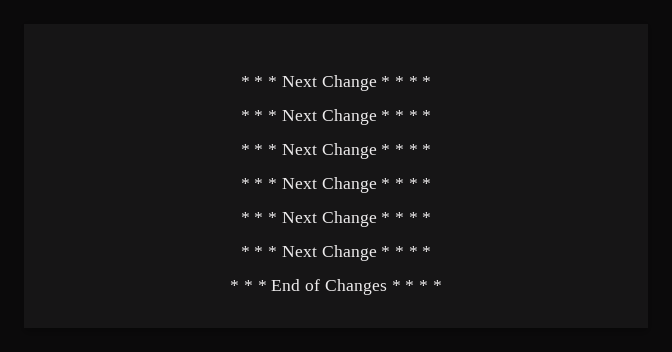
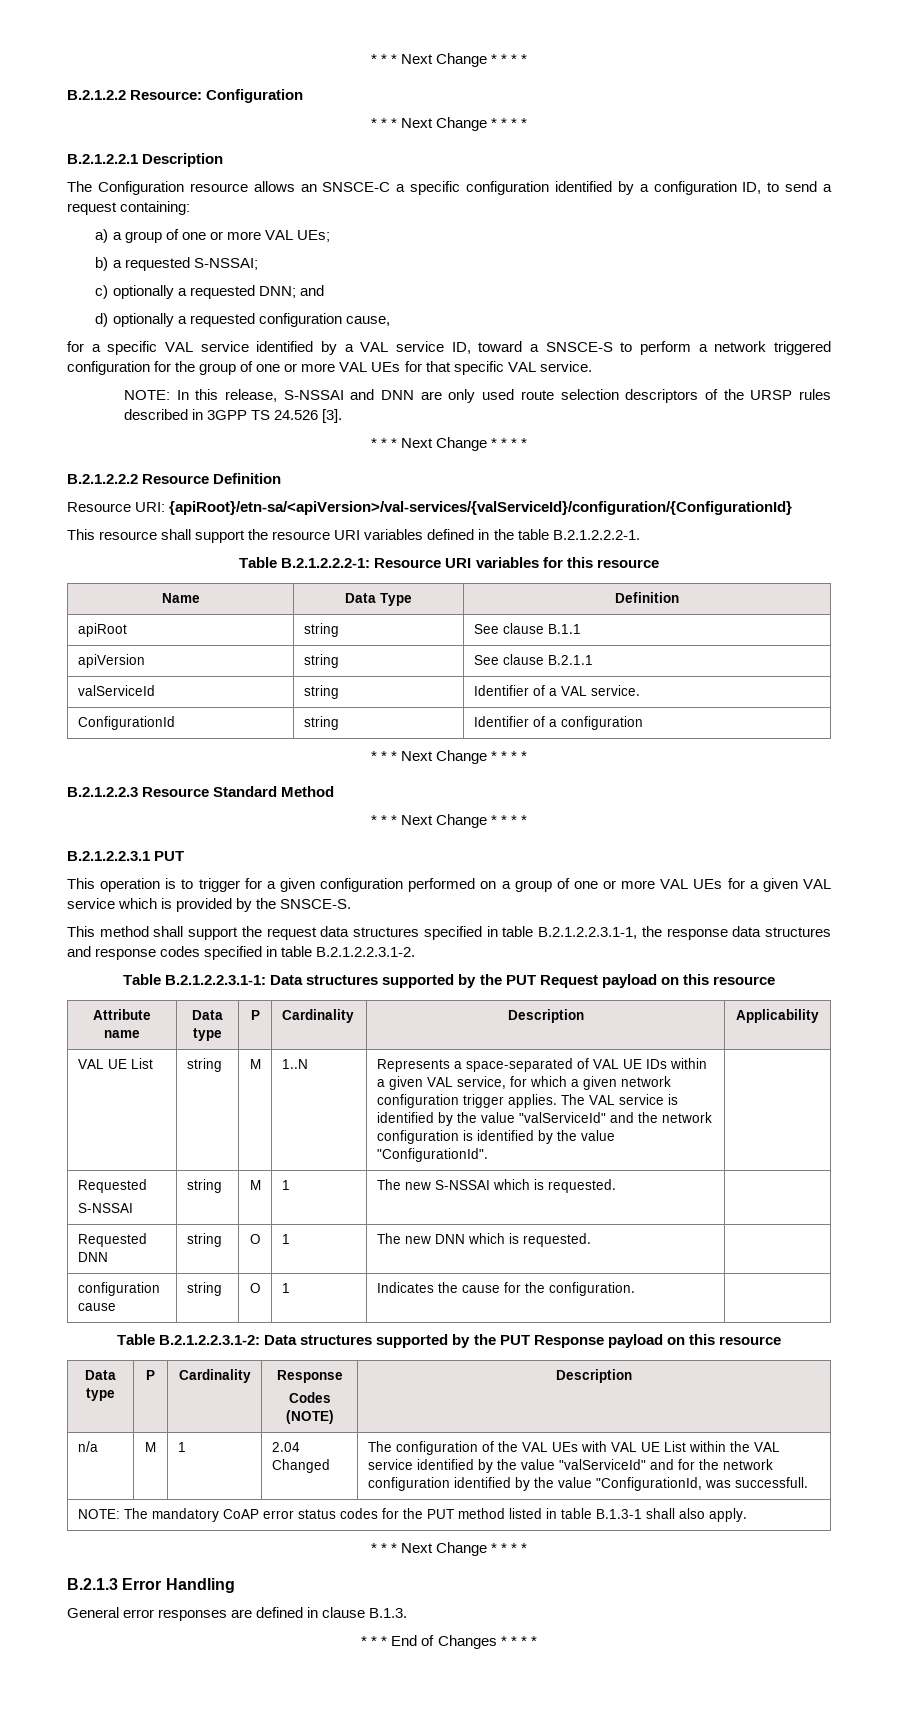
[240,75,432,91] [240,109,432,125] [240,143,432,159] [240,177,432,193] [240,211,432,227] [240,245,432,261] * * * Next Change * * * * // * * * Next Change * * * * // * * * Next Change * * * * // * * * Next Change * * * * // * * * Next Change * * * * // * * * Next Change * * * * -> [370,53,528,67] [67,89,304,103] [370,117,528,131] [67,153,224,167] [67,181,832,195] [67,201,191,215] [95,229,330,243] [95,257,258,271] [95,285,324,299] [95,313,390,327] [67,341,831,355] [67,361,592,375] [123,389,831,403] [123,409,343,423] [370,437,528,451] [67,473,282,484] [67,501,793,515] [67,529,640,543] [239,557,659,568] [161,593,200,603] [345,593,412,606] [615,592,679,603] [77,623,127,637] [303,623,339,637] [473,623,581,634] [77,654,145,668] [303,654,339,668] [473,654,593,665] [77,685,155,696] [303,685,339,699] [473,685,640,696] [77,716,175,730] [303,716,339,730] [473,716,643,730] [370,750,528,764] [67,786,335,797] [370,814,528,828] [67,851,185,861] [67,878,831,892] [67,898,352,912] [67,926,832,940] [67,946,416,960] [123,974,775,988] [93,1009,151,1020] [104,1030,140,1038] [192,1010,223,1020] [193,1028,222,1041] [250,1010,260,1020] [281,1009,354,1023] [507,1009,584,1023] [736,1009,819,1023] [77,1058,153,1069] [186,1058,222,1072] [249,1059,261,1069] [281,1059,308,1069] [376,1058,707,1072] [376,1076,671,1090] [376,1094,678,1108] [376,1112,712,1126] [376,1130,615,1144] [376,1148,488,1162] [77,1179,147,1193] [77,1203,133,1213] [186,1179,222,1193] [249,1180,261,1190] [281,1180,290,1190] [376,1179,616,1193] [77,1233,147,1247] [77,1252,108,1262] [186,1233,222,1247] [249,1234,261,1244] [281,1234,290,1244] [376,1233,591,1247] [77,1282,160,1296] [77,1303,116,1311] [186,1282,222,1296] [249,1283,261,1293] [281,1283,290,1293] [376,1282,635,1296] [117,1334,781,1348] [85,1370,116,1380] [86,1388,115,1401] [146,1370,155,1380] [178,1369,251,1383] [276,1370,343,1383] [288,1392,331,1403] [285,1410,334,1424] [556,1369,632,1383] [77,1441,98,1452] [145,1442,156,1452] [177,1442,186,1452] [271,1442,300,1452] [271,1459,330,1473] [367,1441,780,1455] [367,1459,773,1473] [367,1477,808,1491] [77,1508,747,1522] [370,1542,528,1556] [67,1578,235,1593] [67,1607,408,1621] * * * Next Change * * * * // B.2.1.2.2 Resource: Configuration // * * * Next Change * * * * // B.2.1.2.2.1 Description // The Configuration resource allows an SNSCE-C a specific configuration identified by a configuration ID, to send a request containing: // a) a group of one or more VAL UEs; // b) a requested S-NSSAI; // c) optionally a requested DNN; and // d) optionally a requested configuration cause, // for a specific VAL service identified by a VAL service ID, toward a SNSCE-S to perform a network triggered configuration for the group of one or more VAL UEs for that specific VAL service. // NOTE: In this release, S-NSSAI and DNN are only used route selection descriptors of the URSP rules described in 3GPP TS 24.526 [3]. // * * * Next Change * * * * // B.2.1.2.2.2 Resource Definition // Resource URI: {apiRoot}/etn-sa/<apiVersion>/val-services/{valServiceId}/configuration/{ConfigurationId} // This resource shall support the resource URI variables defined in the table B.2.1.2.2.2-1. // Table B.2.1.2.2.2-1: Resource URI variables for this resource // Name | Data Type | Definition // apiRoot | string | See clause B.1.1 // apiVersion | string | See clause B.2.1.1 // valServiceId | string | Identifier of a VAL service. // ConfigurationId | string | Identifier of a configuration // * * * Next Change * * * * // B.2.1.2.2.3 Resource Standard Method // * * * Next Change * * * * // B.2.1.2.2.3.1 PUT // This operation is to trigger for a given configuration performed on a group of one or more VAL UEs for a given VAL service which is provided by the SNSCE-S. // This method shall support the request data structures specified in table B.2.1.2.2.3.1-1, the response data structures and response codes specified in table B.2.1.2.2.3.1-2. // Table B.2.1.2.2.3.1-1: Data structures supported by the PUT Request payload on this resource // Attribute name | Data type | P | Cardinality | Description | Applicability // VAL UE List | string | M | 1..N | Represents a space-separated of VAL UE IDs within a given VAL service, for which a given network configuration trigger applies. The VAL service is identified by the value "valServiceId" and the network configuration is identified by the value "ConfigurationId". | // Requested // S-NSSAI | string | M | 1 | The new S-NSSAI which is requested. | // Requested DNN | string | O | 1 | The new DNN which is requested. | // configuration cause | string | O | 1 | Indicates the cause for the configuration. | // Table B.2.1.2.2.3.1-2: Data structures supported by the PUT Response payload on this resource // Data type | P | Cardinality | Response // Codes (NOTE) | Description // n/a | M | 1 | 2.04 Changed | The configuration of the VAL UEs with VAL UE List within the VAL service identified by the value "valServiceId" and for the network configuration identified by the value "ConfigurationId, was successfull. // NOTE: The mandatory CoAP error status codes for the PUT method listed in table B.1.3-1 shall also apply. // * * * Next Change * * * * // B.2.1.3 Error Handling // General error responses are defined in clause B.1.3.

